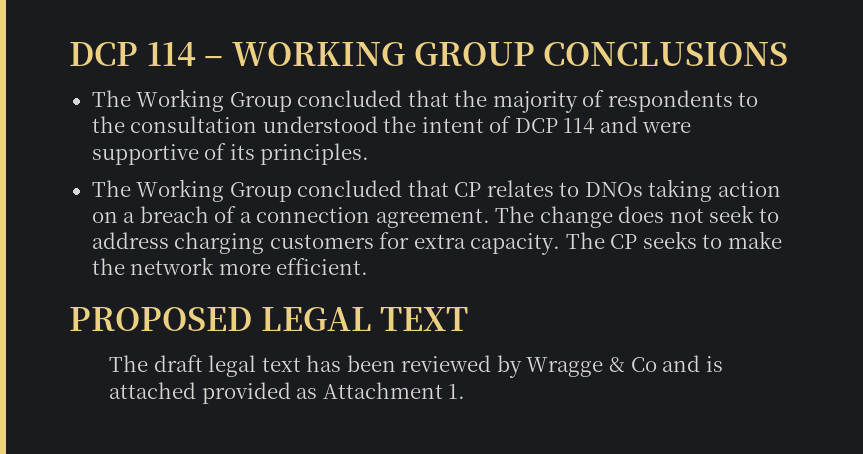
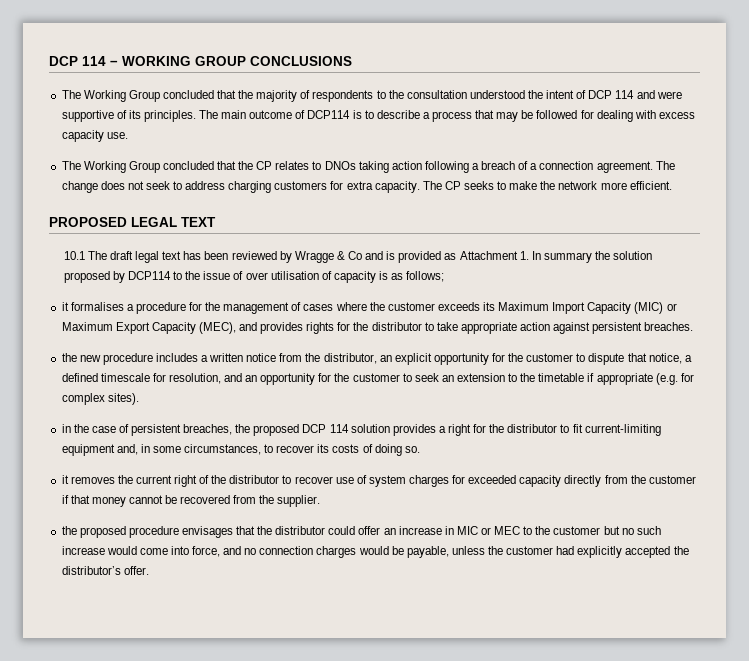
[91,179,449,202] // The Working Group concluded that -> [199,110,695,122] [61,130,128,142] [61,161,254,173] The main outcome of DCP114 is to describe a process that may be followed for dealing with excess capacity use. // The Working Group concluded that the
[91,211,118,223] on -> [424,161,469,173] following
(469, 319) none -> [63,251,85,260] 10.1
[109,382,197,399] attached -> (396, 255) none
(466, 391) none -> [531,251,653,263] [63,271,445,283] [61,302,677,314] [61,322,694,334] [61,353,692,365] [61,373,694,385] [61,393,139,405] [61,424,661,436] [61,444,420,456] [61,475,696,487] [61,495,321,507] [61,526,661,538] [61,546,689,558] [61,566,149,575] In summary the solution proposed by DCP114 to the issue of over utilisation of capacity is as follows; // it formalises a procedure for the management of cases where the customer exceeds its Maximum Import Capacity (MIC) or Maximum Export Capacity (MEC), and provides rights for the distributor to take appropriate action against persistent breaches. // the new procedure includes a written notice from the distributor, an explicit opportunity for the customer to dispute that notice, a defined timescale for resolution, and an opportunity for the customer to seek an extension to the timetable if appropriate (e.g. for complex sites). // in the case of persistent breaches, the proposed DCP 114 solution provides a right for the distributor to fit current-limiting equipment and, in some circumstances, to recover its costs of doing so. // it removes the current right of the distributor to recover use of system charges for exceeded capacity directly from the customer if that money cannot be recovered from the supplier. // the proposed procedure envisages that the distributor could offer an increase in MIC or MEC to the customer but no such increase would come into force, and no connection charges would be payable, unless the customer had explicitly accepted the distributor’s offer.

